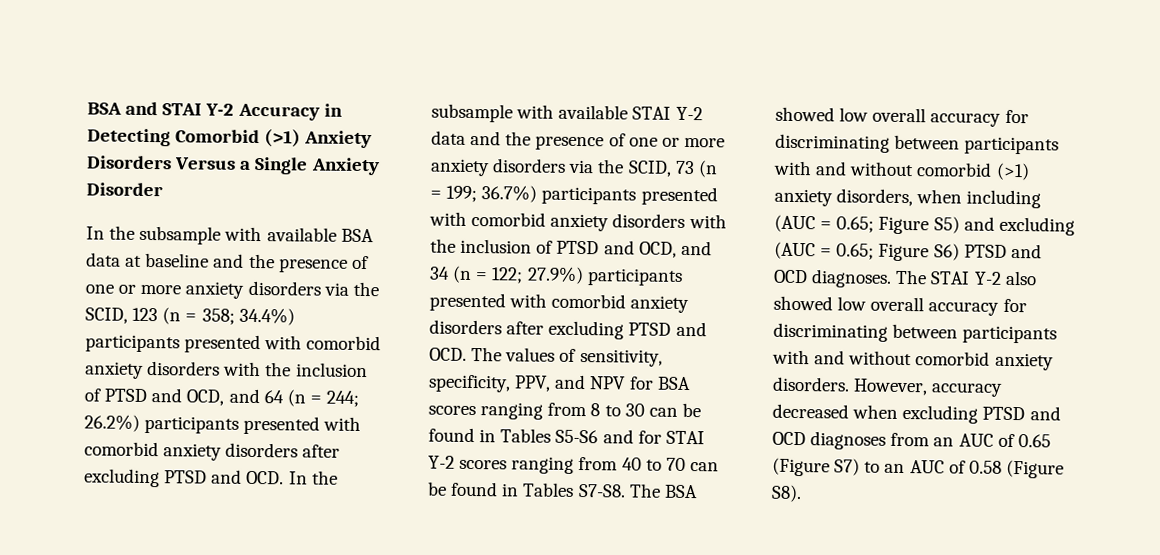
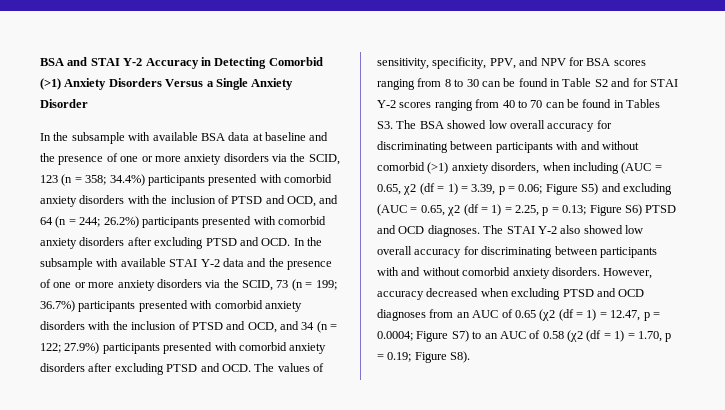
[500,428,599,444] Tables S5-S6 -> [562,78,608,87] Table S2
[577,483,626,498] S7-S8. -> [377,121,393,129] S3.
[836,216,875,233] 0.65; -> [377,183,543,195] 0.65, χ2 (df = 1) = 3.39, p = 0.06;
[836,243,875,260] 0.65; -> [420,204,587,216] 0.65, χ2 (df = 1) = 2.25, p = 0.13;
[772,457,830,477] (Figure -> [539,309,660,321] [377,331,449,342] (χ2 (df = 1) = 12.47, p = 0.0004; Figure
[1005,459,1064,479] (Figure -> [567,330,672,342] [377,352,447,363] (χ2 (df = 1) = 1.70, p = 0.19; Figure

